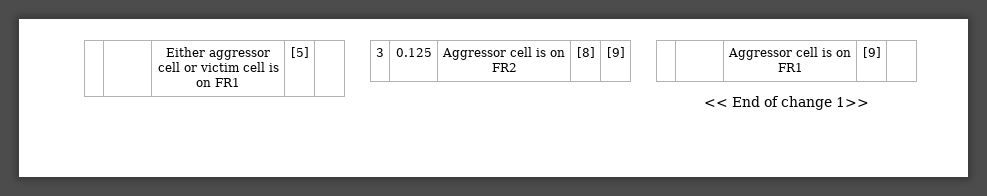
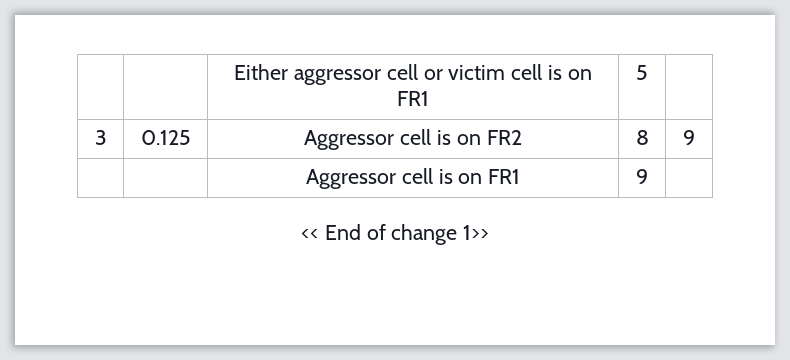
[290,47,309,58] [5] -> [636,65,648,80] 5
[576,47,595,58] [606,47,625,58] [8] | [9] -> [635,130,649,145] [683,130,695,145] 8 | 9
[862,47,881,58] [9] -> [636,169,648,184] 9

